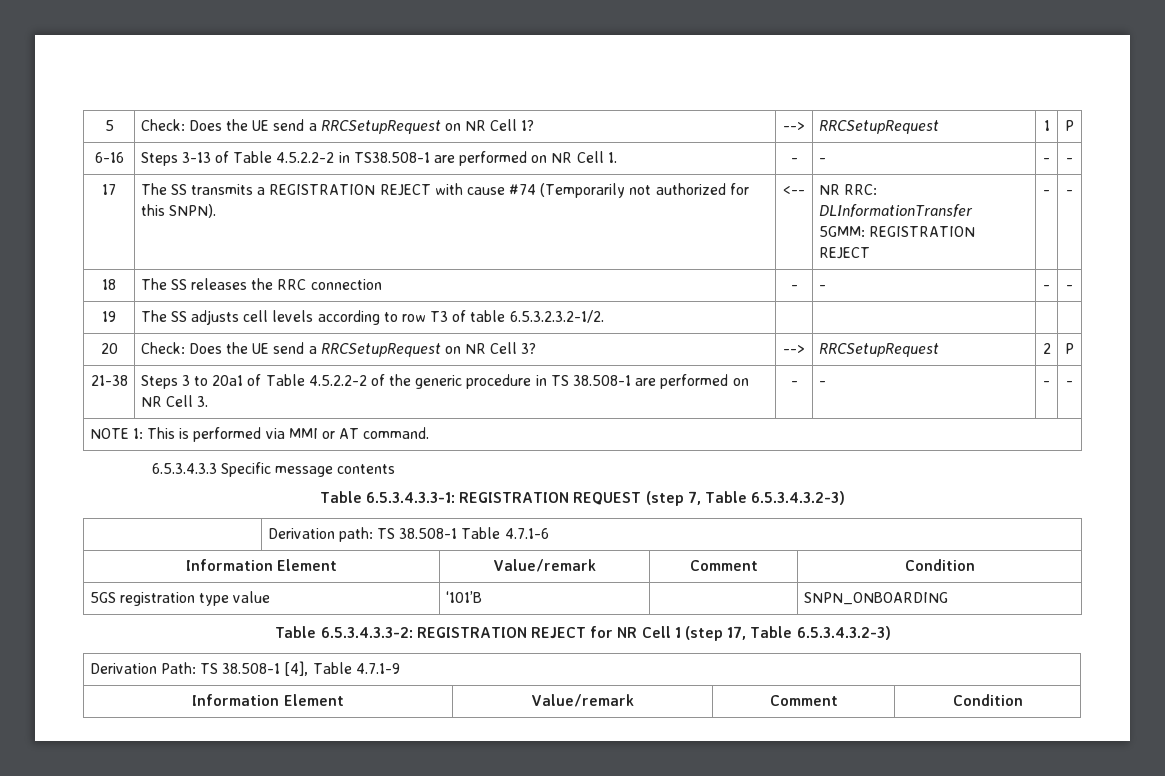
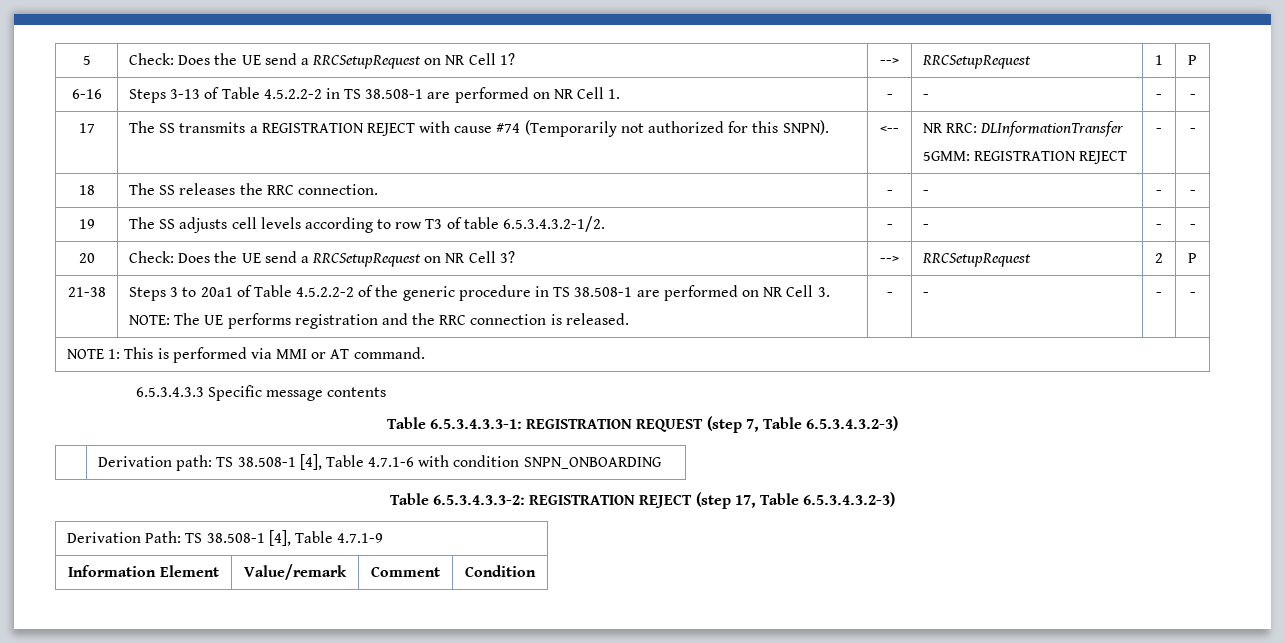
[353,152,430,163] TS38.508-1 -> [344,89,424,99] TS 38.508-1
[310,279,382,290] connection -> [297,184,378,195] connection.
[509,310,604,323] 6.5.3.2.3.2-1/2. | | | | -> [503,216,606,232] [886,224,893,229] [922,224,929,229] [1156,224,1162,229] [1189,224,1196,229] 6.5.3.4.3.2-1/2. | - | - | - | -
(208, 401) none -> [128,313,629,329] // NOTE: The UE performs registration and the RRC connection is released.
(458, 533) none -> [299,454,322,470] [4],
[185,559,338,571] [493,559,596,572] [689,560,758,571] [904,559,975,571] [89,591,271,606] [445,591,482,603] // Information Element | Value/remark | Comment | Condition // 5GS registration type value | ‘101’B | | -> [418,455,520,467] with condition
[590,626,681,638] for NR Cell 1 -> (693, 501) none

